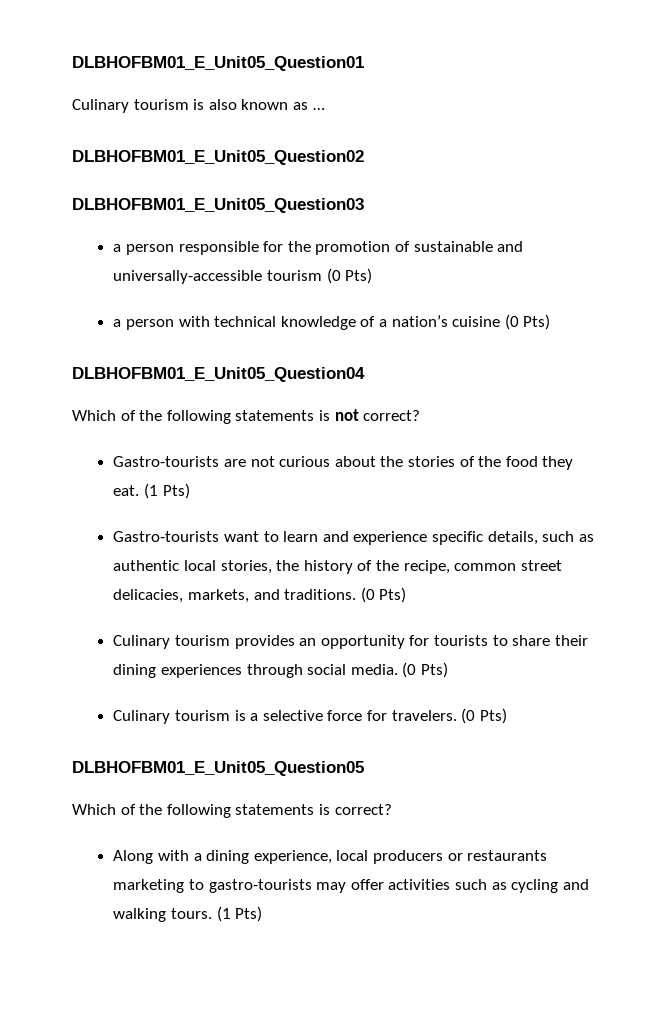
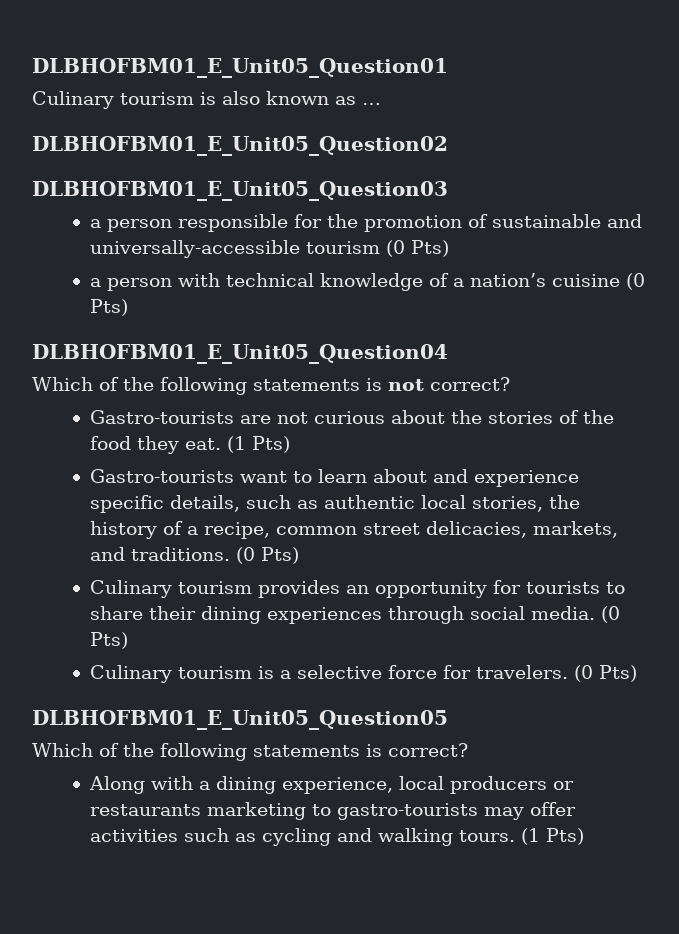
(319, 536) none -> [372,469,427,483] about
[376,560,400,571] the -> [186,526,198,535] a

